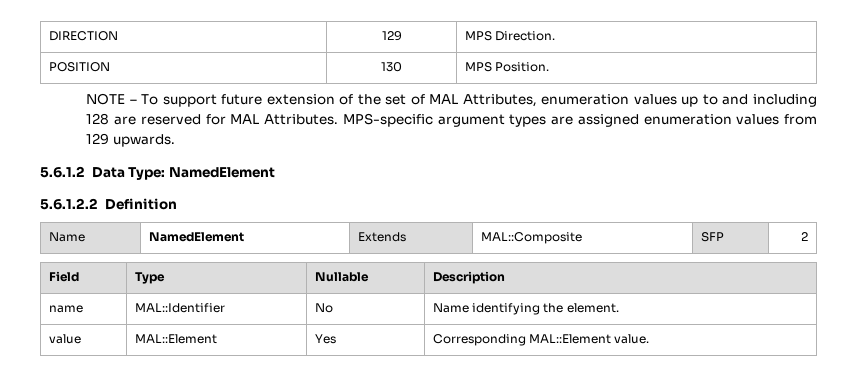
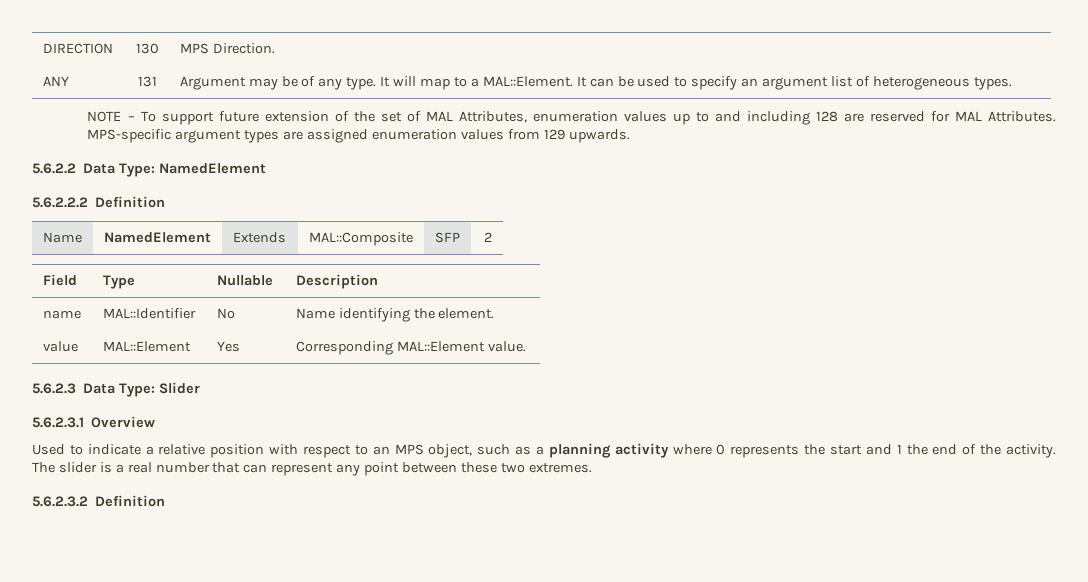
[381,31,402,41] 129 -> [135,43,159,54] 130
[48,62,110,72] [381,62,402,72] [464,62,550,72] POSITION | 130 | MPS Position. -> [42,76,69,86] [137,76,157,87] [179,76,1012,90] ANY | 131 | Argument may be of any type. It will map to a MAL::Element. It can be used to specify an argument list of heterogeneous types.
[40,166,85,178] 5.6.1.2 -> [32,163,76,174] 5.6.2.2
[40,198,98,210] 5.6.1.2.2 -> [32,197,88,208] 5.6.2.2.2
(650, 339) none -> [32,382,201,397] [32,416,156,428] [32,443,1057,458] [32,462,592,476] [32,495,166,507] // 5.6.2.3 Data Type: Slider // 5.6.2.3.1 Overview // Used to indicate a relative position with respect to an MPS object, such as a planning activity where 0 represents the start and 1 the end of the activity. The slider is a real number that can represent any point between these two extremes. // 5.6.2.3.2 Definition

